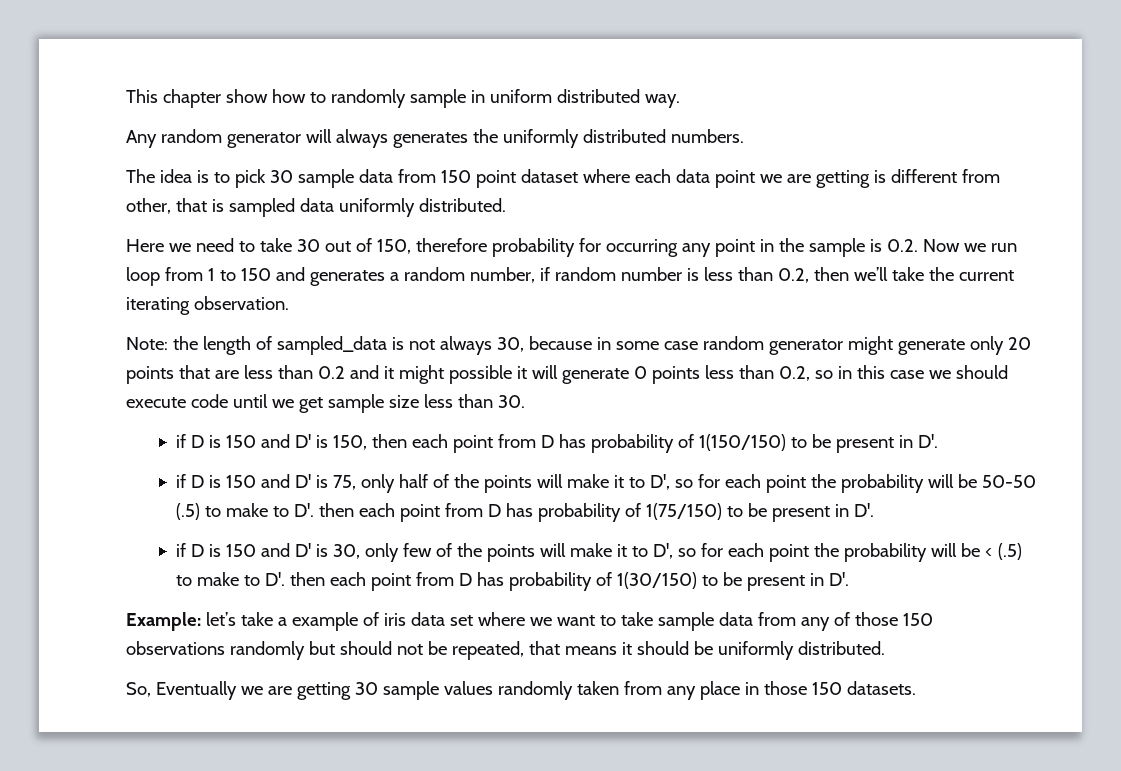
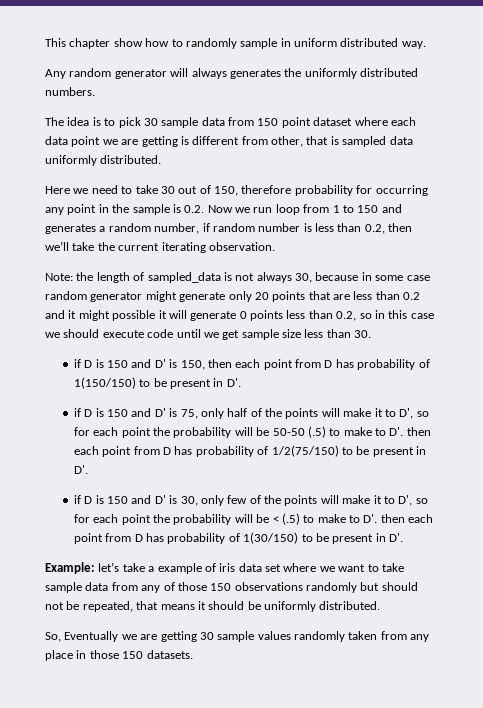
[645,503,722,520] 1(75/150) -> [271,445,339,457] 1/2(75/150)

